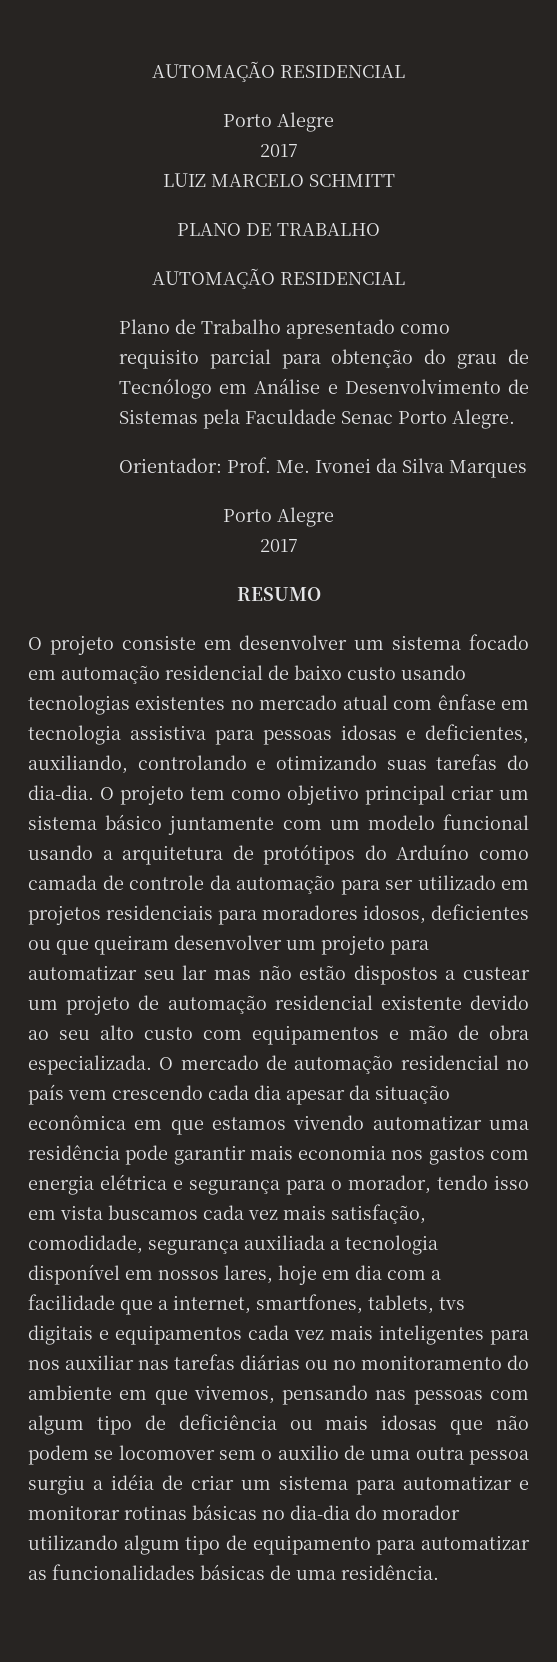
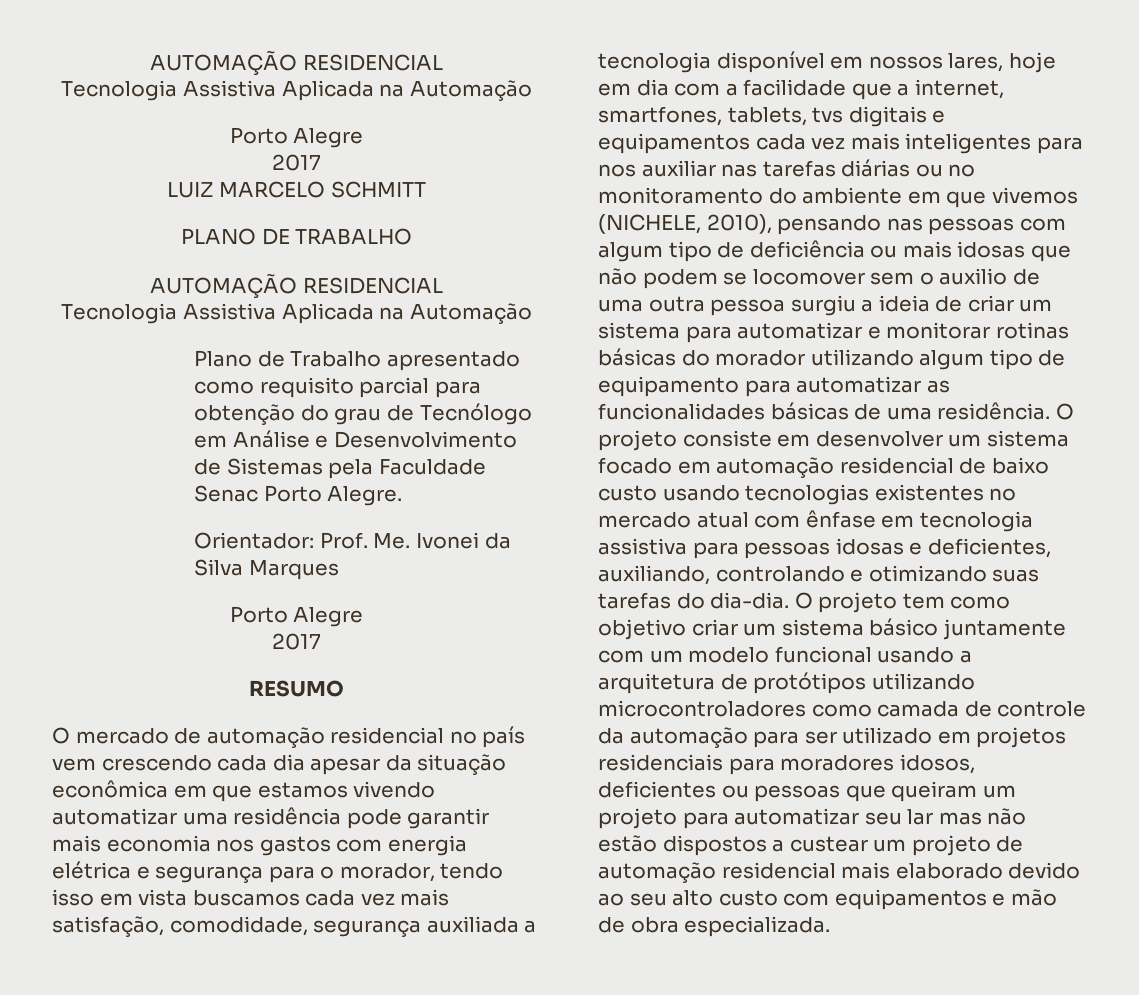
[152,61,405,82] AUTOMAÇÃO RESIDENCIAL -> [150,50,443,76] [61,80,532,101] AUTOMAÇÃO RESIDENCIAL // Tecnologia Assistiva Aplicada na Automação
(405, 278) none -> [61,303,532,324] // Tecnologia Assistiva Aplicada na Automação
[49,634,529,655] [28,665,466,684] [28,694,529,715] [28,724,529,745] [28,754,529,774] [28,785,529,805] [28,814,529,835] [28,844,529,865] [28,875,529,895] [28,904,529,925] [28,935,429,955] [28,965,530,985] [28,995,529,1015] [28,1025,529,1045] [28,1055,174,1075] projeto consiste em desenvolver um sistema focado em automação residencial de baixo custo usando tecnologias existentes no mercado atual com ênfase em tecnologia assistiva para pessoas idosas e deficientes, auxiliando, controlando e otimizando suas tarefas do dia-dia. O projeto tem como objetivo principal criar um sistema básico juntamente com um modelo funcional usando a arquitetura de protótipos do Arduíno como camada de controle da automação para ser utilizado em projetos residenciais para moradores idosos, deficientes ou que queiram desenvolver um projeto para automatizar seu lar mas não estão dispostos a custear um projeto de automação residencial existente devido ao seu alto custo com equipamentos e mão de obra especializada. O -> (70, 735) none
[193,1385,275,1404] vivemos, -> [991,187,1078,204] [598,214,772,234] vivemos (NICHELE, 2010),
[111,1474,154,1490] idéia -> [878,295,930,312] ideia
[262,1505,350,1520] no dia-dia -> (676, 357) none
(439, 1572) none -> [1055,403,1074,420] [598,430,1069,451] [598,457,1049,478] [598,484,1017,505] [598,510,1033,532] [598,538,1051,559] [598,565,1040,585] [598,592,1011,613] [598,618,1066,640] [598,646,972,663] [598,672,975,694] [598,700,1087,717] [598,727,1067,748] [598,754,975,775] [598,781,1016,802] [598,808,1027,829] [598,835,1024,856] [598,862,1081,883] [598,889,1057,910] [598,916,831,937] O projeto consiste em desenvolver um sistema focado em automação residencial de baixo custo usando tecnologias existentes no mercado atual com ênfase em tecnologia assistiva para pessoas idosas e deficientes, auxiliando, controlando e otimizando suas tarefas do dia-dia. O projeto tem como objetivo criar um sistema básico juntamente com um modelo funcional usando a arquitetura de protótipos utilizando microcontroladores como camada de controle da automação para ser utilizado em projetos residenciais para moradores idosos, deficientes ou pessoas que queiram um projeto para automatizar seu lar mas não estão dispostos a custear um projeto de automação residencial mais elaborado devido ao seu alto custo com equipamentos e mão de obra especializada.

